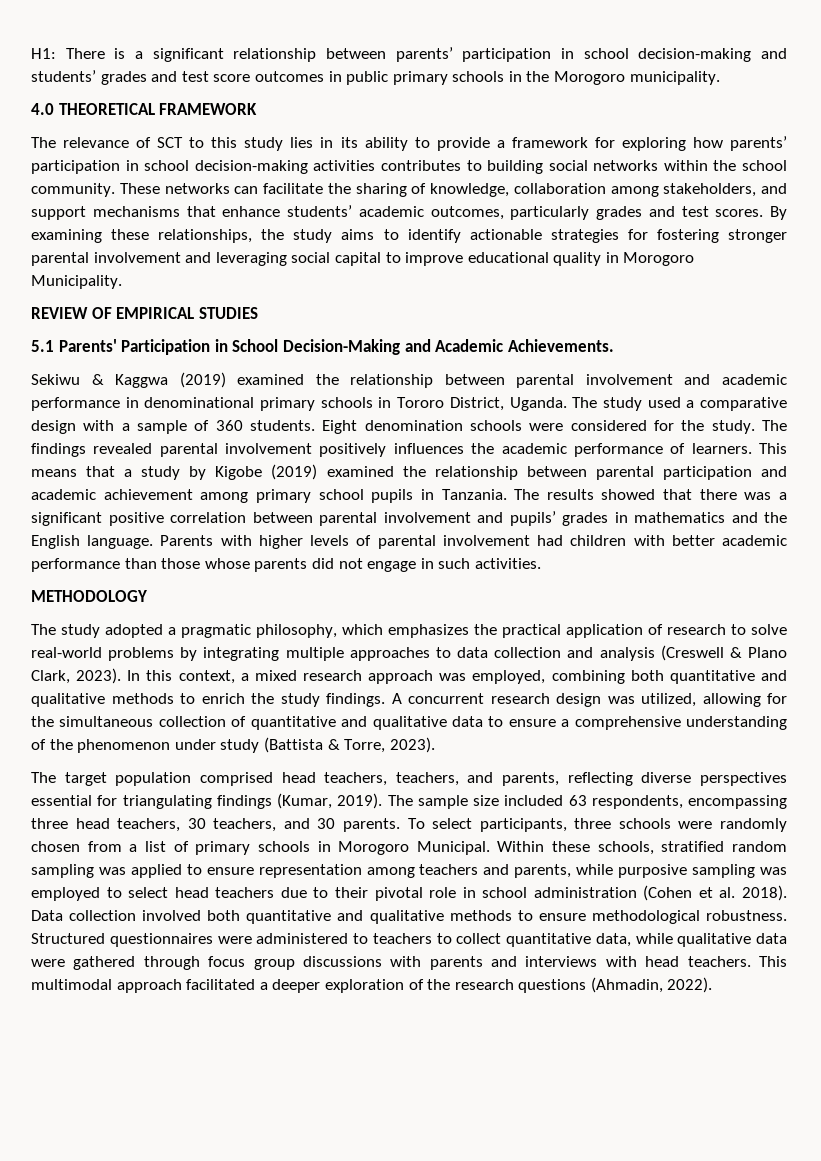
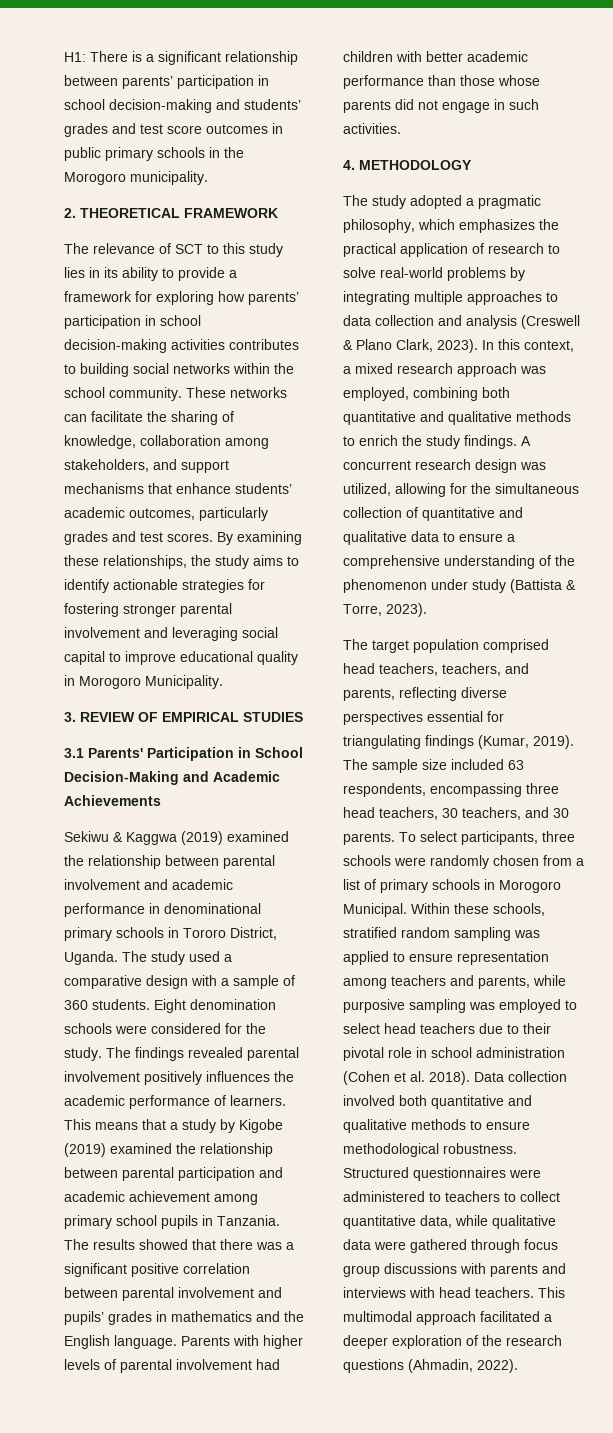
[31,103,54,115] 4.0 -> [64,208,76,218] 2.
(122, 282) none -> [64,712,76,722] 3.
[31,340,54,352] 5.1 -> [64,748,84,758] 3.1
[507,339,614,352] Achievements. -> [64,795,161,806] Achievements
(541, 563) none -> [343,160,355,170] 4.

